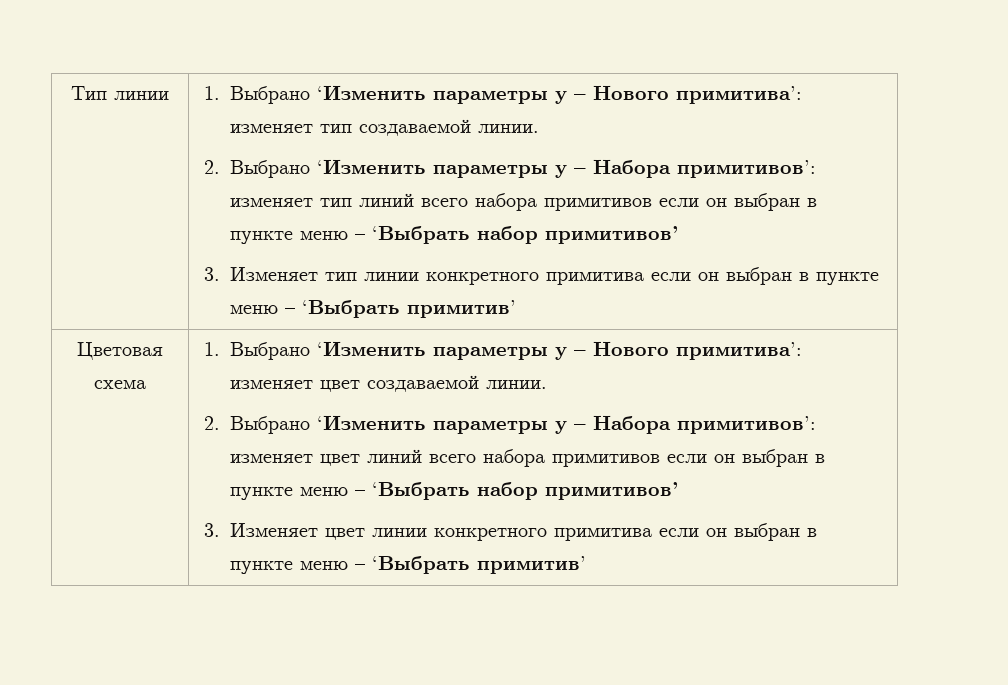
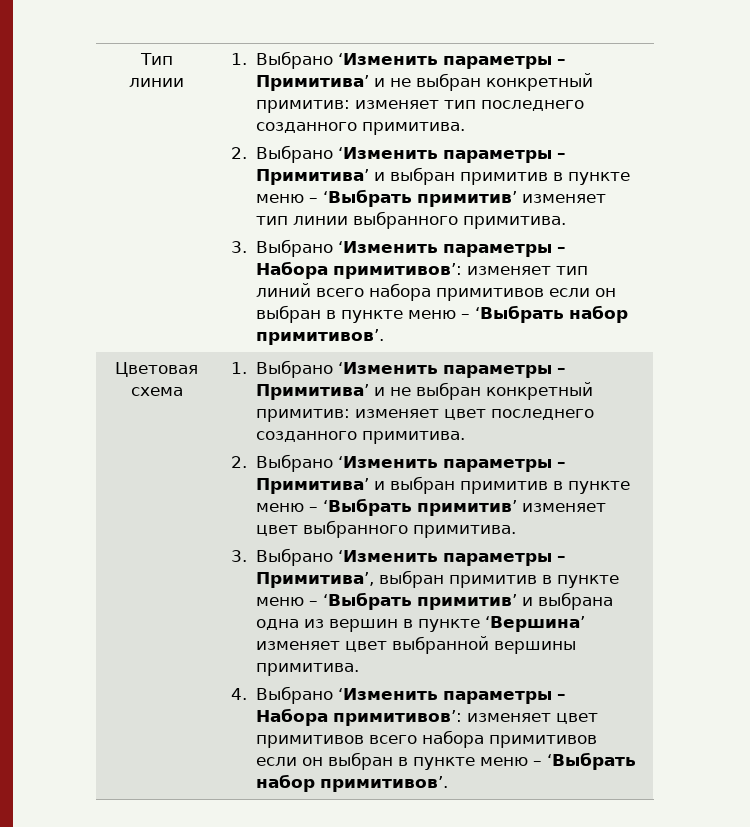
[555,85,803,104] [230,119,540,136] [204,159,568,178] у – Нового примитива’: изменяет тип создаваемой линии. // 2. Выбрано ‘Изменить параметры у -> [556,59,566,65] [255,73,593,91] [255,100,584,113] [255,122,465,135] [231,145,566,163] [255,167,630,185] [255,189,606,207] [255,211,566,229] [231,239,552,257] – Примитива’ и не выбран конкретный примитив: изменяет тип последнего созданного примитива. // 2. Выбрано ‘Изменить параметры – Примитива’ и выбран примитив в пункте меню – ‘Выбрать примитив’ изменяет тип линии выбранного примитива. // 3. Выбрано ‘Изменить параметры
[545,226,679,244] [204,267,880,285] [230,300,517,318] примитивов’ // 3. Изменяет тип линии конкретного примитива если он выбран в пункте меню – ‘Выбрать примитив’ -> [255,329,384,345] примитивов’.
[555,341,803,360] [230,375,548,392] [204,415,568,434] у – Нового примитива’: изменяет цвет создаваемой линии. // 2. Выбрано ‘Изменить параметры у -> [556,368,566,374] [255,382,593,400] [255,409,594,422] [255,431,465,444] [231,454,566,472] [255,476,630,494] [255,498,606,516] [255,520,516,538] [231,548,566,566] [255,570,619,588] [255,592,613,610] [255,616,585,632] [255,636,576,654] [255,663,359,676] [231,686,552,704] – Примитива’ и не выбран конкретный примитив: изменяет цвет последнего созданного примитива. // 2. Выбрано ‘Изменить параметры – Примитива’ и выбран примитив в пункте меню – ‘Выбрать примитив’ изменяет цвет выбранного примитива. // 3. Выбрано ‘Изменить параметры – Примитива’, выбран примитив в пункте меню – ‘Выбрать примитив’ и выбрана одна из вершин в пункте ‘Вершина’ изменяет цвет выбранной вершины примитива. // 4. Выбрано ‘Изменить параметры
[367,449,423,463] линий -> [255,735,364,748] примитивов
[545,482,679,500] [204,523,818,541] [230,556,587,574] примитивов’ // 3. Изменяет цвет линии конкретного примитива если он выбран в пункте меню – ‘Выбрать примитив’ -> [319,776,448,792] примитивов’.

